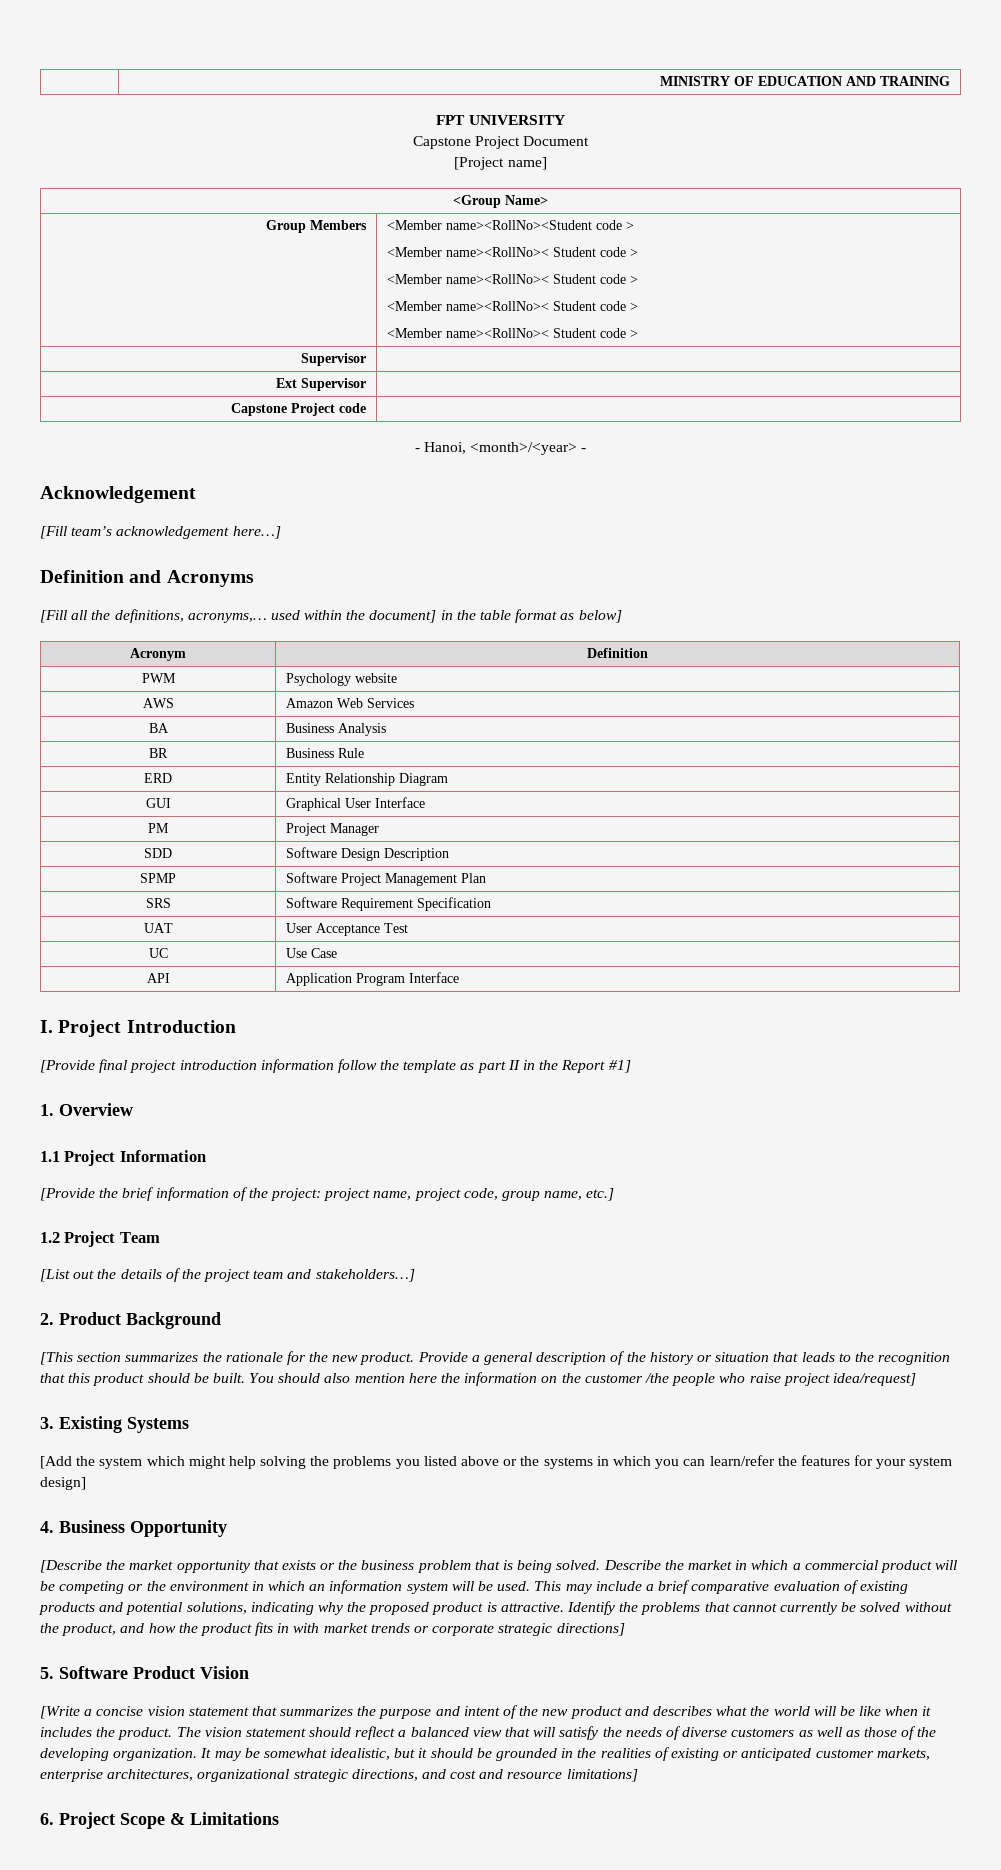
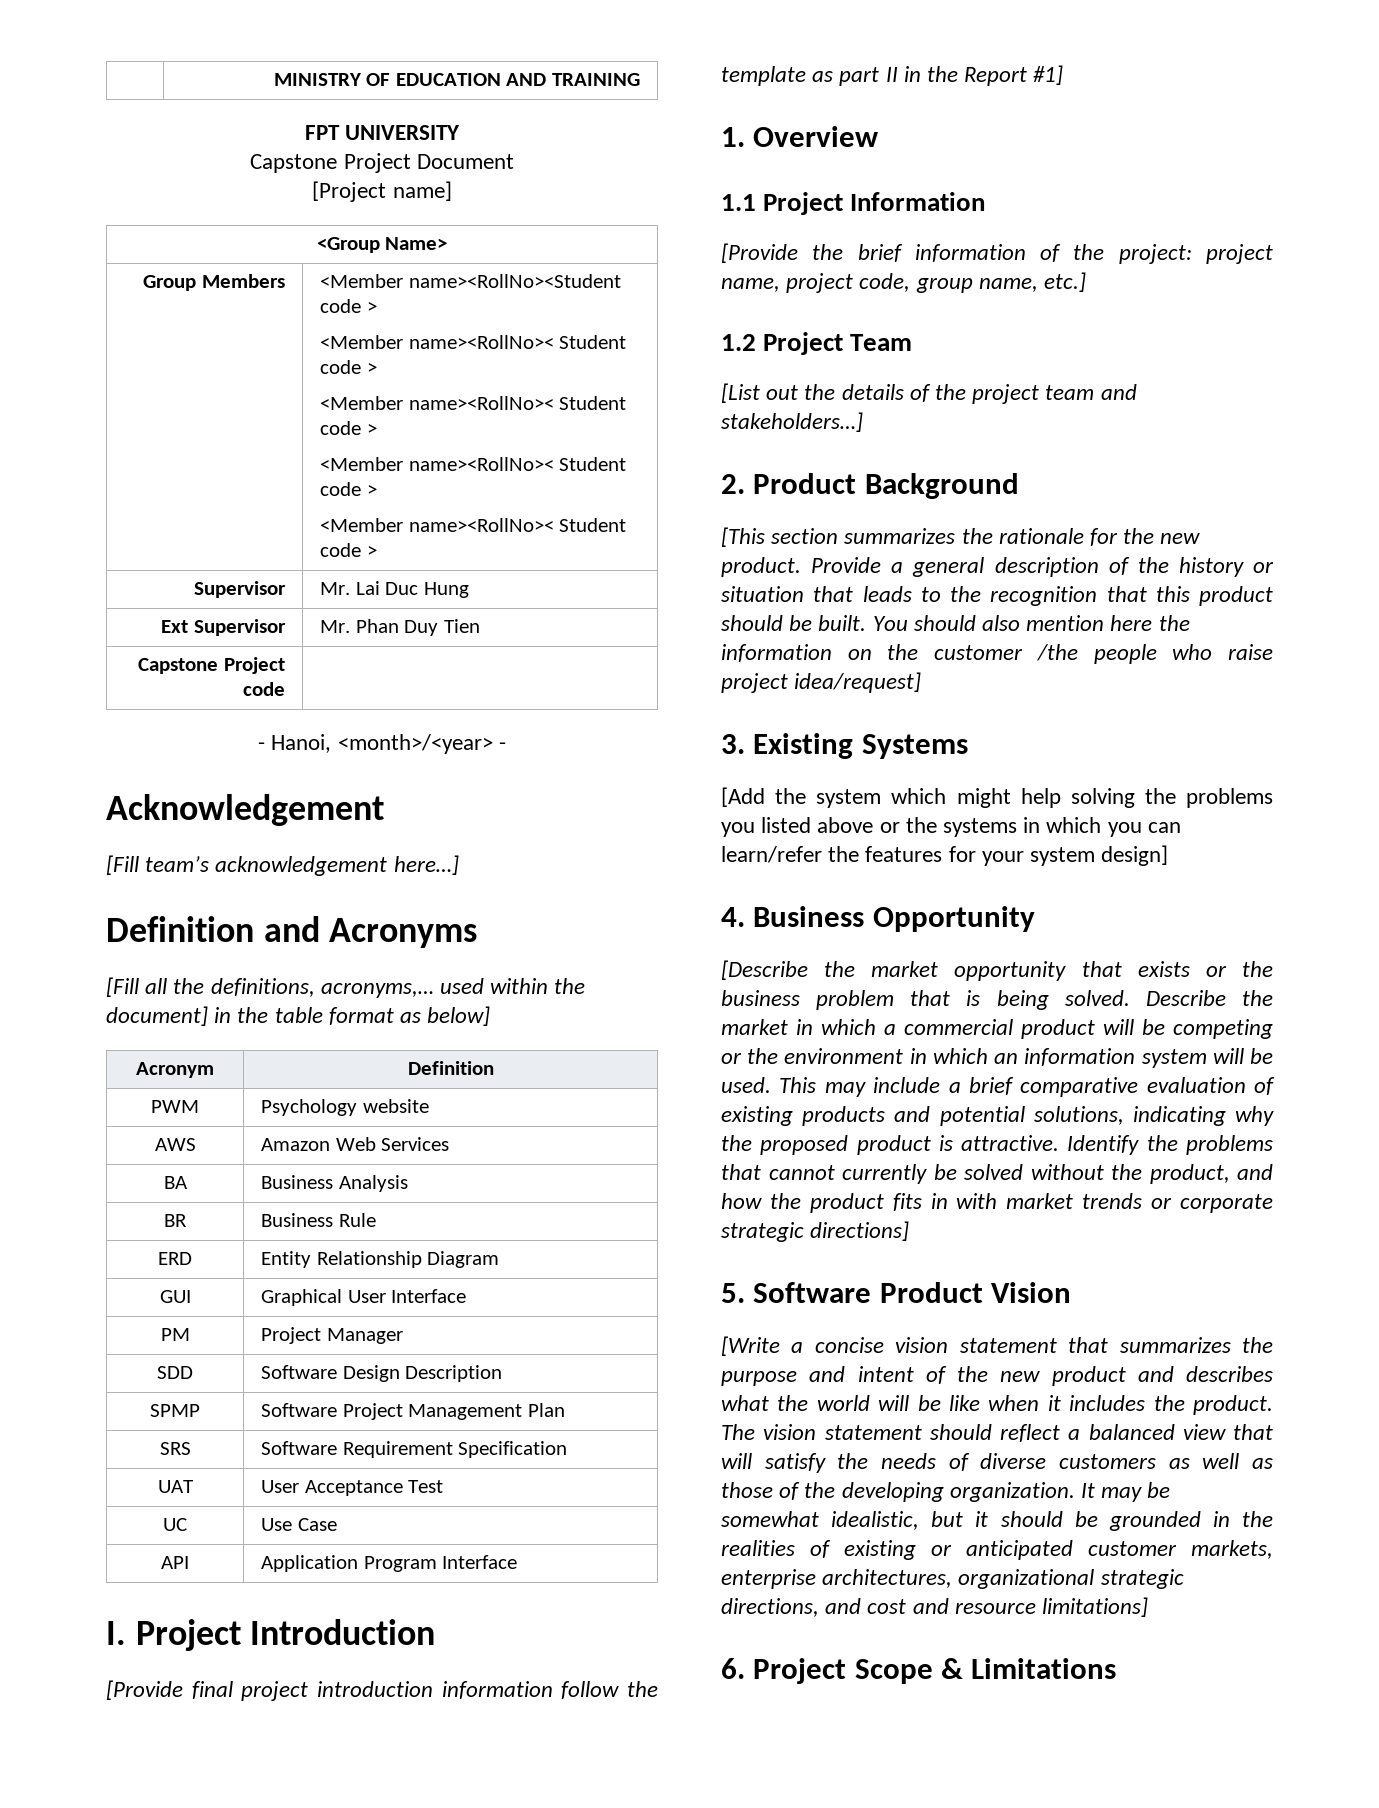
[276,378,367,391] // Ext Supervisor | -> [320,581,469,598] [161,619,286,636] [320,619,480,636] Mr. Lai Duc Hung // Ext Supervisor | Mr. Phan Duy Tien

